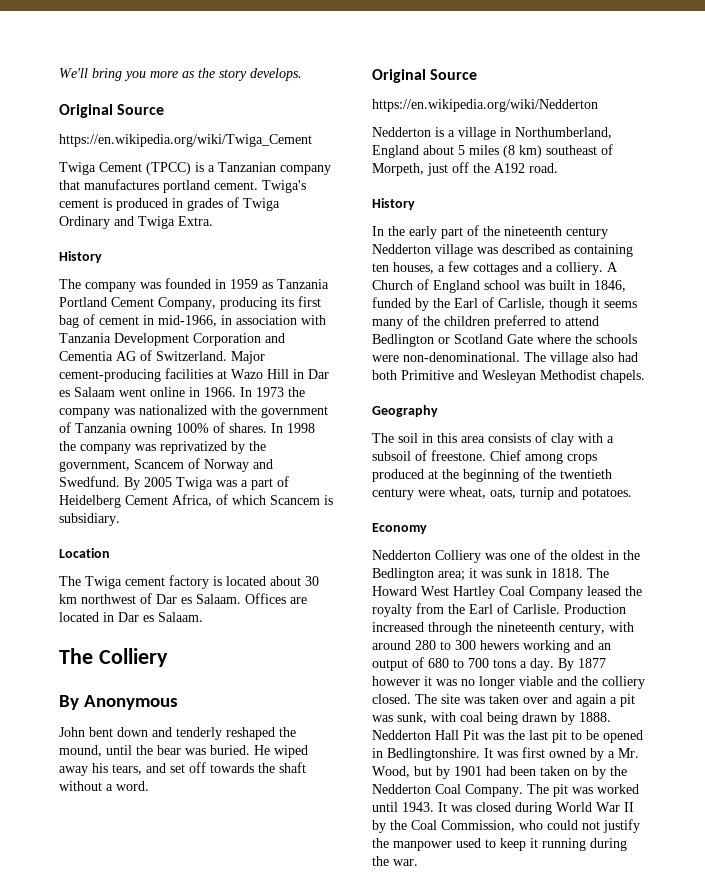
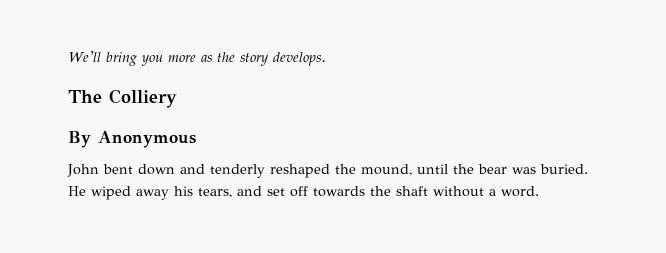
[59,104,165,118] [59,134,312,147] [59,162,331,175] [59,179,306,193] [59,197,280,211] [59,216,213,229] [59,251,102,263] [59,278,329,292] [59,296,321,310] [59,314,326,328] [59,333,285,346] [59,350,265,364] [59,368,329,382] [59,387,305,397] [59,405,328,418] [59,422,315,436] [59,441,266,454] [59,458,273,472] [59,476,289,490] [59,494,333,508] [59,513,120,526] [59,548,110,558] [59,575,319,589] [59,593,307,604] [59,612,203,622] // Original Source // https://en.wikipedia.org/wiki/Twiga_Cement // Twiga Cement (TPCC) is a Tanzanian company that manufactures portland cement. Twiga's cement is produced in grades of Twiga Ordinary and Twiga Extra. // History // The company was founded in 1959 as Tanzania Portland Cement Company, producing its first bag of cement in mid-1966, in association with Tanzania Development Corporation and Cementia AG of Switzerland. Major cement-producing facilities at Wazo Hill in Dar es Salaam went online in 1966. In 1973 the company was nationalized with the government of Tanzania owning 100% of shares. In 1998 the company was reprivatized by the government, Scancem of Norway and Swedfund. By 2005 Twiga was a part of Heidelberg Cement Africa, of which Scancem is subsidiary. // Location // The Twiga cement factory is located about 30 km northwest of Dar es Salaam. Offices are located in Dar es Salaam. -> (326, 59) none
[372,69,478,83] [372,99,598,112] [372,127,612,140] [372,144,613,158] [372,162,558,176] [372,198,415,210] [372,225,608,239] [372,244,633,257] [372,261,618,275] [372,279,626,293] [372,297,637,311] [372,315,599,329] [372,334,637,347] [372,352,638,365] [372,370,645,383] [372,405,438,417] [372,432,614,446] [372,450,597,464] [372,468,612,482] [372,487,632,500] [372,523,427,534] [372,549,640,563] [372,568,609,581] [372,586,642,599] [372,603,626,617] [372,622,634,635] [372,640,611,653] [372,657,606,671] [372,676,645,689] [372,694,635,707] [372,712,611,725] [372,730,643,743] [372,747,639,761] [372,766,627,779] [372,784,639,797] [372,802,634,815] [372,819,640,833] [372,838,627,851] [372,856,418,866] // Original Source // https://en.wikipedia.org/wiki/Nedderton // Nedderton is a village in Northumberland, England about 5 miles (8 km) southeast of Morpeth, just off the A192 road. // History // In the early part of the nineteenth century Nedderton village was described as containing ten houses, a few cottages and a colliery. A Church of England school was built in 1846, funded by the Earl of Carlisle, though it seems many of the children preferred to attend Bedlington or Scotland Gate where the schools were non-denominational. The village also had both Primitive and Wesleyan Methodist chapels. // Geography // The soil in this area consists of clay with a subsoil of freestone. Chief among crops produced at the beginning of the twentieth century were wheat, oats, turnip and potatoes. // Economy // Nedderton Colliery was one of the oldest in the Bedlington area; it was sunk in 1818. The Howard West Hartley Coal Company leased the royalty from the Earl of Carlisle. Production increased through the nineteenth century, with around 280 to 300 hewers working and an output of 680 to 700 tons a day. By 1877 however it was no longer viable and the colliery closed. The site was taken over and again a pit was sunk, with coal being drawn by 1888. Nedderton Hall Pit was the last pit to be opened in Bedlingtonshire. It was first owned by a Mr. Wood, but by 1901 had been taken on by the Nedderton Coal Company. The pit was worked until 1943. It was closed during World War II by the Coal Commission, who could not justify the manpower used to keep it running during the war. -> (539, 191) none

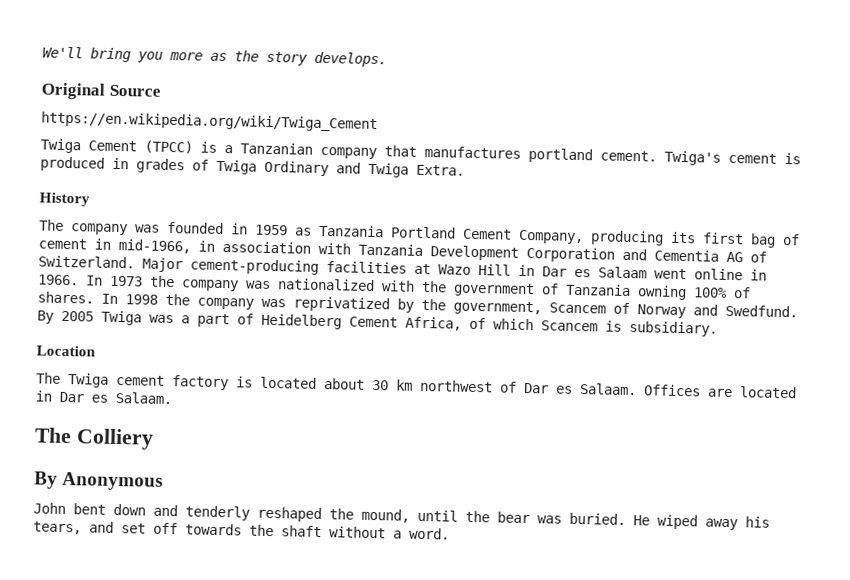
(326, 59) none -> [41,82,161,100] [41,111,378,133] [40,138,801,166] [40,156,465,178] [39,192,90,207] [39,219,800,248] [38,238,767,263] [38,255,767,281] [38,274,751,301] [37,291,798,319] [37,310,718,337] [36,345,96,357] [36,372,797,399] [35,390,172,405] // Original Source // https://en.wikipedia.org/wiki/Twiga_Cement // Twiga Cement (TPCC) is a Tanzanian company that manufactures portland cement. Twiga's cement is produced in grades of Twiga Ordinary and Twiga Extra. // History // The company was founded in 1959 as Tanzania Portland Cement Company, producing its first bag of cement in mid-1966, in association with Tanzania Development Corporation and Cementia AG of Switzerland. Major cement-producing facilities at Wazo Hill in Dar es Salaam went online in 1966. In 1973 the company was nationalized with the government of Tanzania owning 100% of shares. In 1998 the company was reprivatized by the government, Scancem of Norway and Swedfund. By 2005 Twiga was a part of Heidelberg Cement Africa, of which Scancem is subsidiary. // Location // The Twiga cement factory is located about 30 km northwest of Dar es Salaam. Offices are located in Dar es Salaam.

